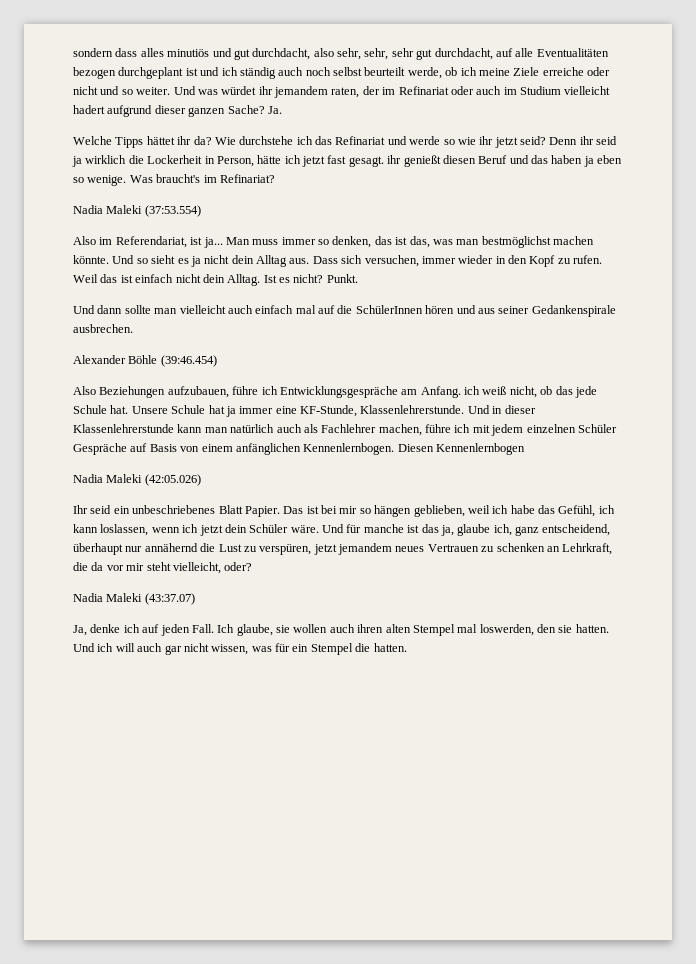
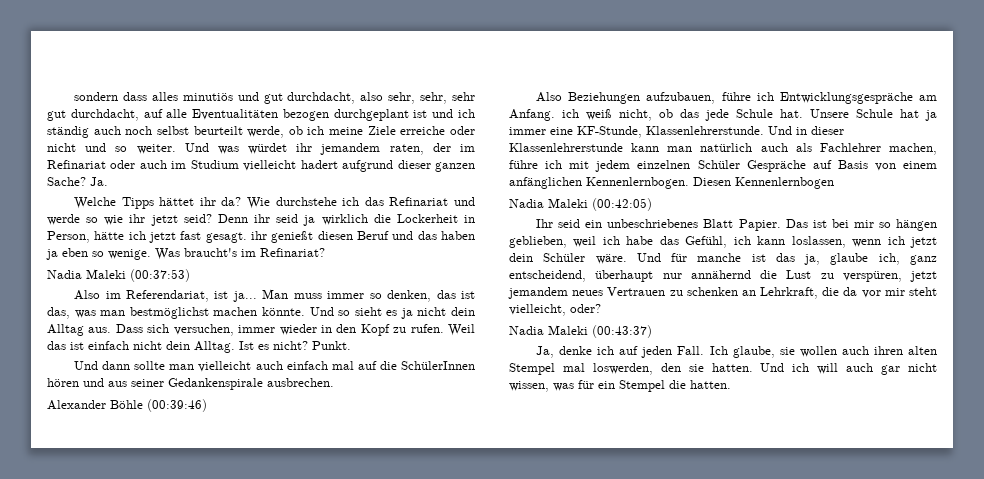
[144,205,201,217] (37:53.554) -> [130,269,190,282] (00:37:53)
[160,355,217,367] (39:46.454) -> [147,399,207,412] (00:39:46)
[144,474,201,486] (42:05.026) -> [592,198,652,211] (00:42:05)
[144,593,195,605] (43:37.07) -> [592,325,652,338] (00:43:37)

